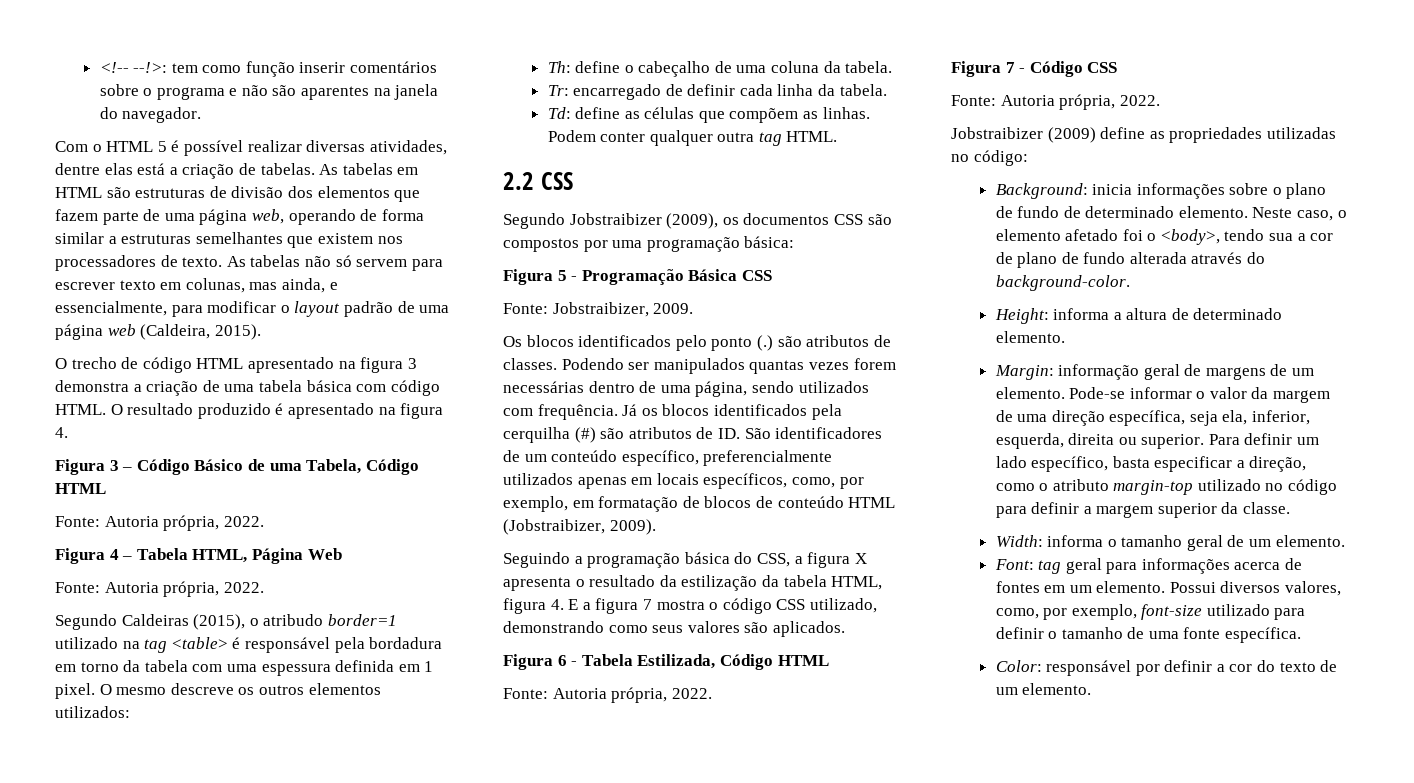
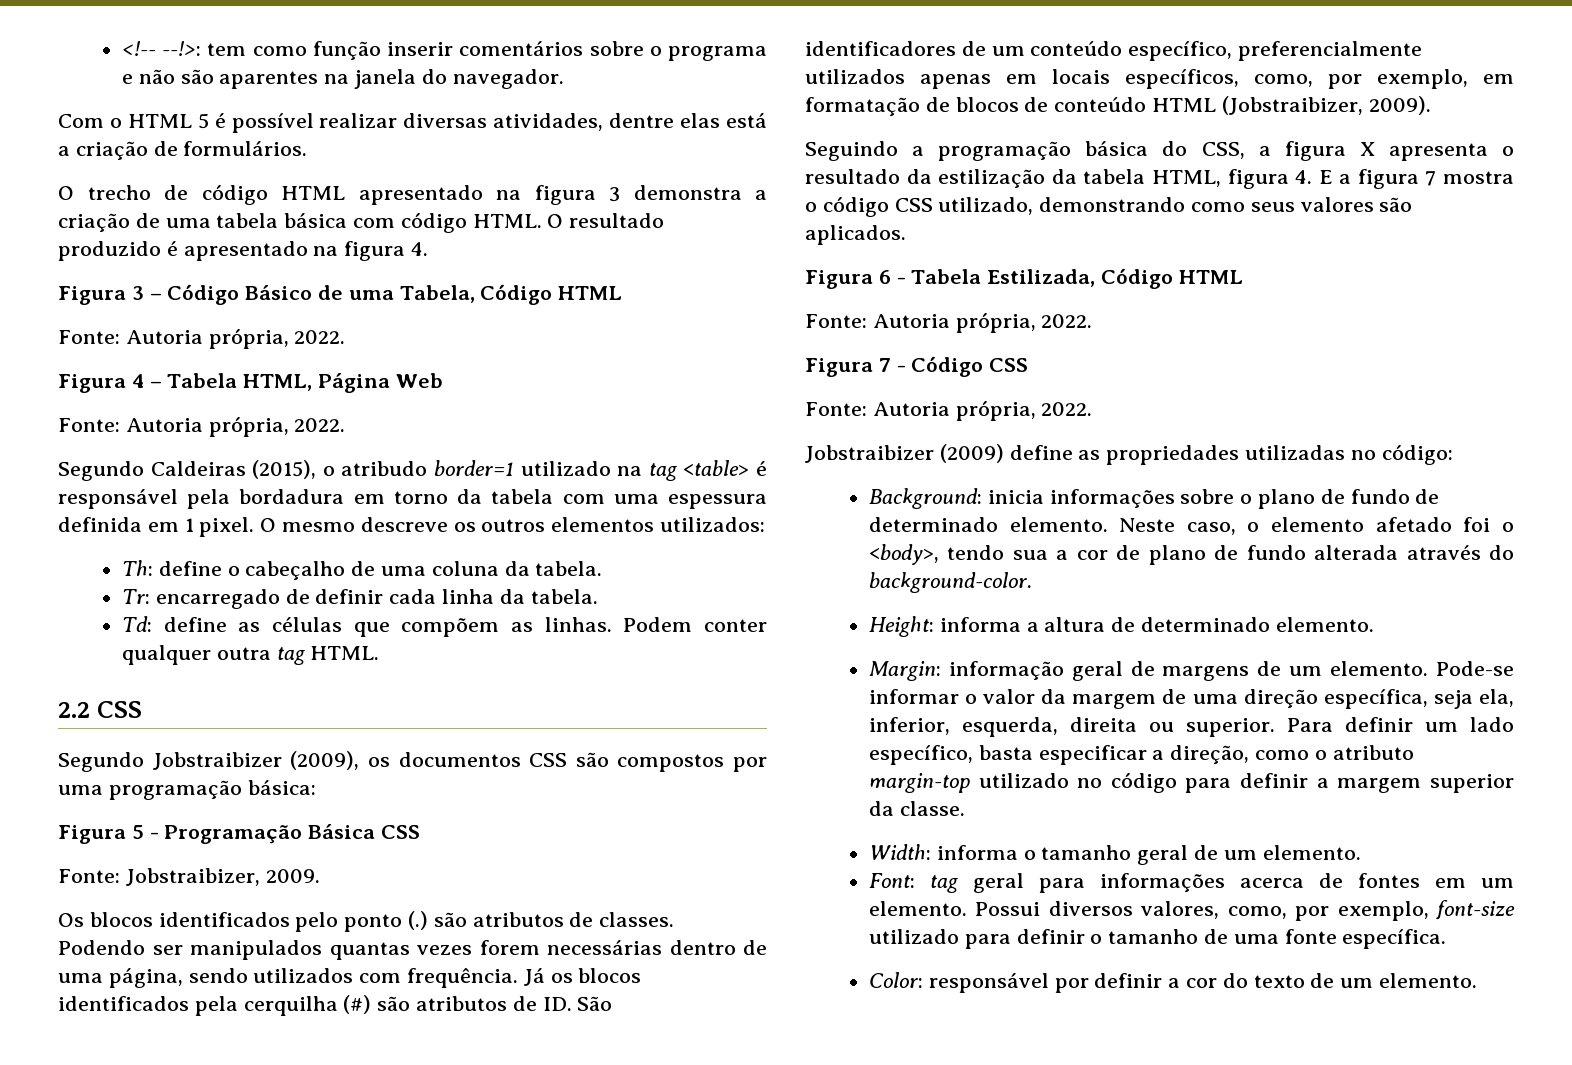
[260,163,419,175] [55,186,421,202] [55,209,424,225] [55,232,403,248] [55,255,443,271] [55,278,338,293] [55,301,450,317] [55,324,261,340] tabelas. As tabelas em HTML são estruturas de divisão dos elementos que fazem parte de uma página web, operando de forma similar a estruturas semelhantes que existem nos processadores de texto. As tabelas não só servem para escrever texto em colunas, mas ainda, e essencialmente, para modificar o layout padrão de uma página web (Caldeira, 2015). -> [183,141,308,156] formulários.

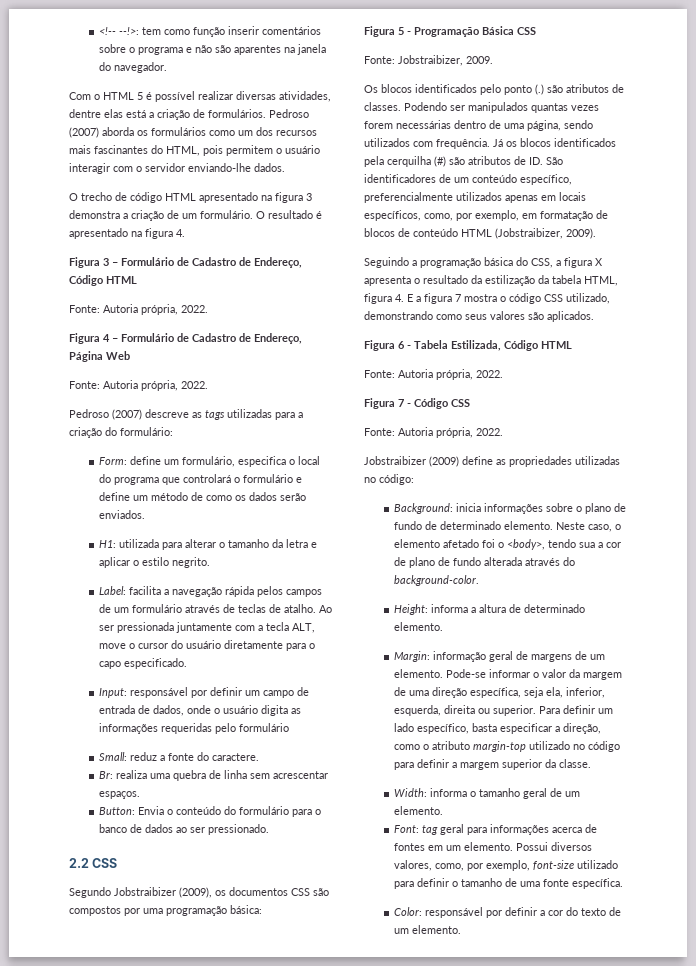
(308, 148) none -> [269,109,309,118] [69,127,317,138] [69,145,320,156] [69,163,285,174] Pedroso (2007) aborda os formulários como um dos recursos mais fascinantes do HTML, pois permitem o usuário interagir com o servidor enviando-lhe dados.
[165,212,542,233] uma tabela básica com código HTML. -> [182,210,253,219] um formulário.
[58,241,161,261] produzido -> (313, 214) none
[167,284,475,305] Código Básico de uma Tabela, -> [121,257,302,268] Formulário de Cadastro de Endereço,
[167,373,313,391] Tabela HTML, -> [121,333,302,344] Formulário de Cadastro de Endereço,
[58,460,767,481] [58,489,767,509] [58,517,766,537] [121,560,603,580] [121,589,598,609] [121,616,767,637] [121,645,380,665] Segundo Caldeiras (2015), o atribudo border=1 utilizado na tag <table> é responsável pela bordadura em torno da tabela com uma espessura definida em 1 pixel. O mesmo descreve os outros elementos utilizados: // Th: define o cabeçalho de uma coluna da tabela. // Tr: encarregado de definir cada linha da tabela. // Td: define as células que compõem as linhas. Podem conter qualquer outra tag HTML. -> [69,409,303,420] [69,427,173,438] [98,456,320,467] [98,474,302,485] [98,492,306,501] [98,510,145,519] [98,539,317,550] [98,557,210,568] [98,586,322,597] [98,604,332,613] [98,622,315,633] [98,640,315,651] [98,658,187,669] [98,687,309,698] [98,705,301,716] [98,723,289,734] [98,752,259,761] [98,770,328,781] [98,791,140,799] [98,806,321,817] [98,824,269,835] Pedroso (2007) descreve as tags utilizadas para a criação do formulário: // Form: define um formulário, especifica o local do programa que controlará o formulário e define um método de como os dados serão enviados. // H1: utilizada para alterar o tamanho da letra e aplicar o estilo negrito. // Label: facilita a navegação rápida pelos campos de um formulário através de teclas de atalho. Ao ser pressionada juntamente com a tecla ALT, move o cursor do usuário diretamente para o capo especificado. // Input: responsável por definir um campo de entrada de dados, onde o usuário digita as informações requeridas pelo formulário // Small: reduz a fonte do caractere. // Br: realiza uma quebra de linha sem acrescentar espaços. // Button: Envia o conteúdo do formulário para o banco de dados ao ser pressionado.

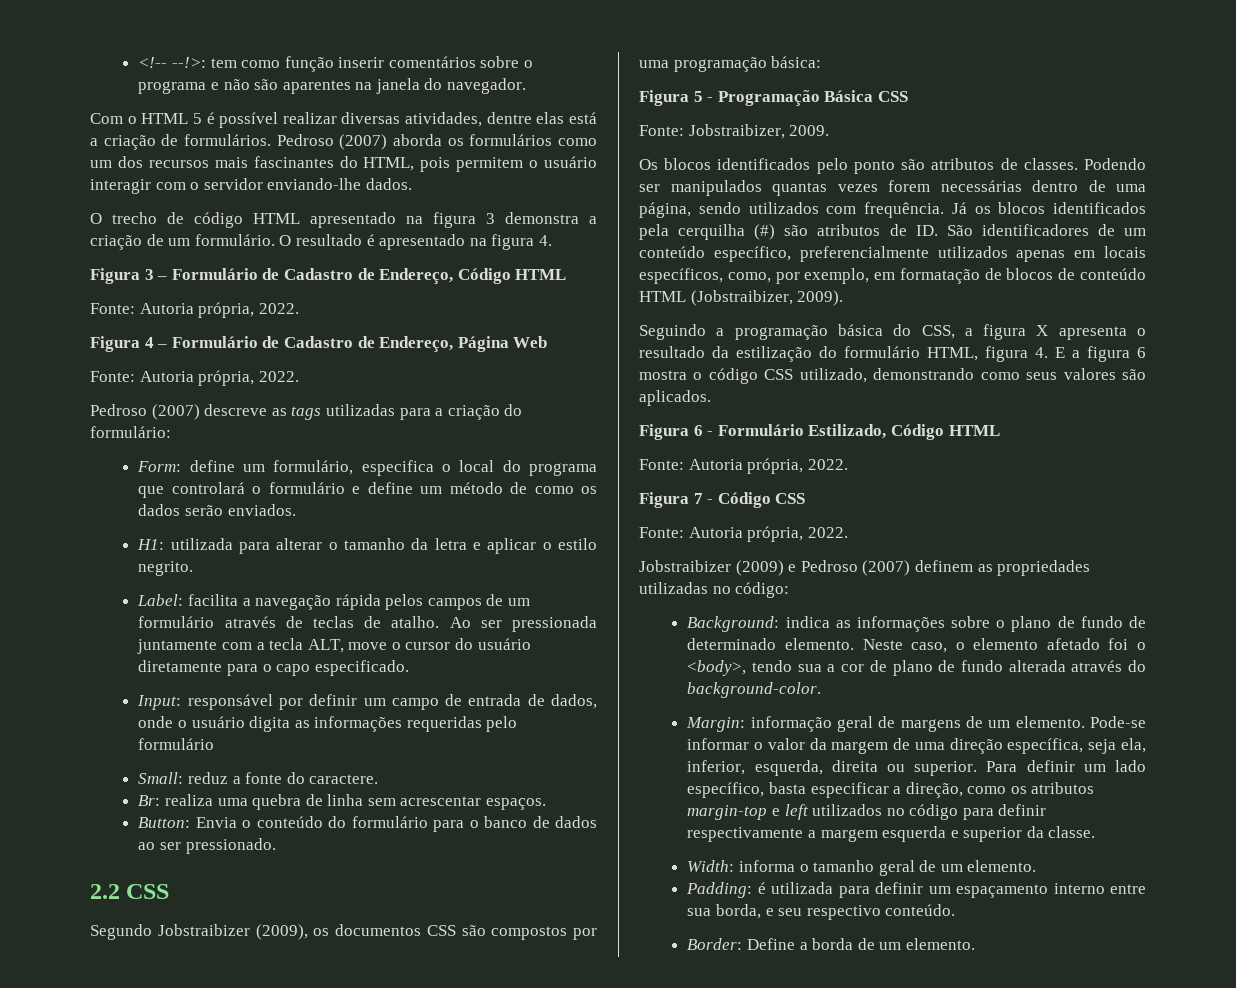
[535,84,544,95] (.) -> (895, 167) none
[538,275,581,284] da tabela -> [819,346,920,358] do formulário
[455,294,461,302] 7 -> [1137,347,1146,358] 6
[414,340,501,351] Tabela Estilizada, -> [717,424,887,439] Formulário Estilizado,
[462,456,493,465] define -> [788,560,973,576] e Pedroso (2007) definem
[455,503,481,512] inicia -> [785,616,851,628] indica as
[393,604,585,615] [393,622,443,631] // Height: informa a altura de determinado elemento. -> (822, 690) none
[422,741,570,752] o atributo margin-top utilizado -> [1010,782,1095,794] [687,804,883,820] os atributos margin-top e left utilizados
(449, 763) none -> [687,827,804,842] respectivamente
(499, 766) none -> [882,826,959,842] esquerda e
[393,824,597,835] [393,842,592,851] [393,860,618,871] [393,878,623,889] [393,907,606,918] Font: tag geral para informações acerca de fontes em um elemento. Possui diversos valores, como, por exemplo, font-size utilizado para definir o tamanho de uma fonte específica. // Color: responsável por definir a cor do texto -> [686,882,1146,898] [687,904,956,920] [687,938,854,950] Padding: é utilizada para definir um espaçamento interno entre sua borda, e seu respectivo conteúdo. // Border: Define a borda

